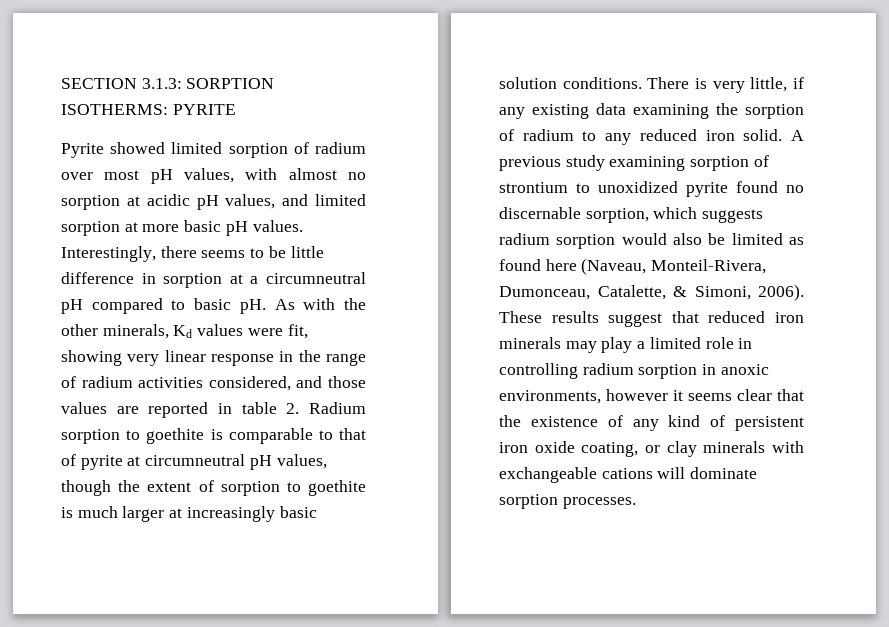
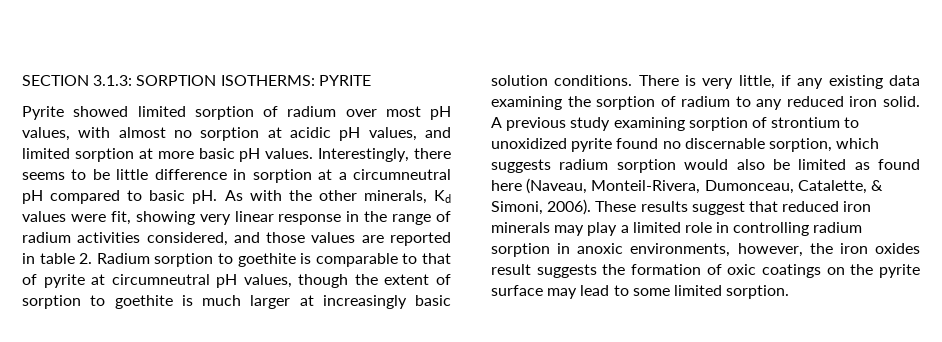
[606,389,804,401] [499,415,804,431] [499,441,804,457] [499,467,758,483] [499,494,636,509] however it seems clear that the existence of any kind of persistent iron oxide coating, or clay minerals with exchangeable cations will dominate sorption processes. -> [737,243,920,257] [491,264,920,278] [491,285,790,299] however, the iron oxides result suggests the formation of oxic coatings on the pyrite surface may lead to some limited sorption.

